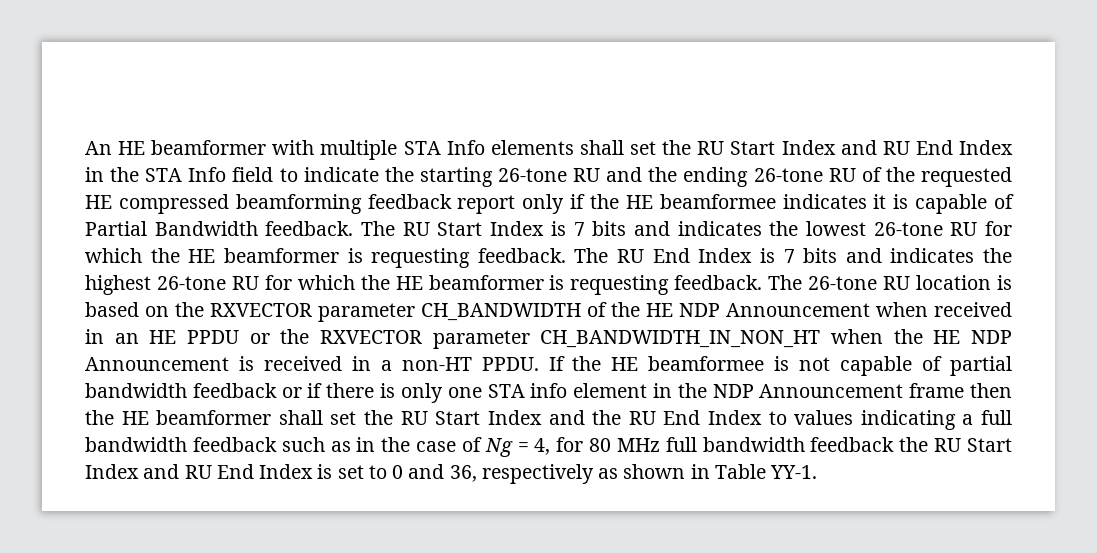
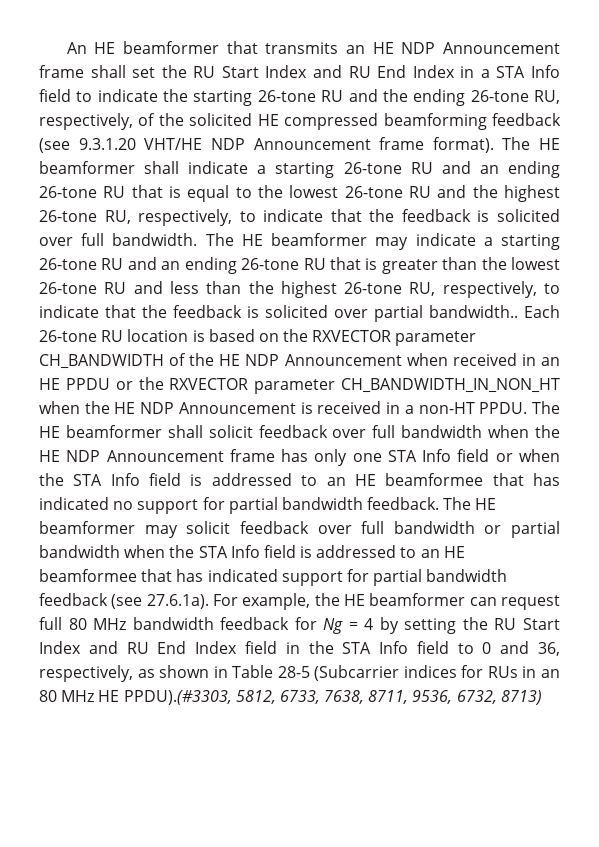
[272,140,574,160] with multiple STA Info elements -> [226,41,560,54] [39,65,84,78] that transmits an HE NDP Announcement frame
[110,167,140,182] the -> [480,69,490,78] a
[828,167,1012,187] RU of the requested -> [534,90,560,104] [39,113,253,130] RU, respectively, of the solicited
[457,194,1015,214] [85,221,1012,236] [85,248,1012,268] [85,275,803,295] report only if the HE beamformee indicates it is capable of Partial Bandwidth feedback. The RU Start Index is 7 bits and indicates the lowest 26-tone RU for which the HE beamformer is requesting feedback. The RU End Index is 7 bits and indicates the highest 26-tone RU for which the HE beamformer is requesting feedback. The -> [39,137,560,153] [39,161,560,178] [39,185,560,202] [39,209,560,226] [39,233,560,250] [39,257,561,274] [39,281,561,298] [39,305,560,322] (see 9.3.1.20 VHT/HE NDP Announcement frame format). The HE beamformer shall indicate a starting 26-tone RU and an ending 26-tone RU that is equal to the lowest 26-tone RU and the highest 26-tone RU, respectively, to indicate that the feedback is solicited over full bandwidth. The HE beamformer may indicate a starting 26-tone RU and an ending 26-tone RU that is greater than the lowest 26-tone RU and less than the highest 26-tone RU, respectively, to indicate that the feedback is solicited over partial bandwidth.. Each
[548,356,1012,376] [85,383,1012,403] [85,410,1012,430] [85,437,1013,457] [85,464,364,479] If the HE beamformee is not capable of partial bandwidth feedback or if there is only one STA info element in the NDP Announcement frame then the HE beamformer shall set the RU Start Index and the RU End Index to values indicating a full bandwidth feedback such as in the case of Ng = 4, for 80 MHz full bandwidth feedback the RU Start Index and RU End Index is set -> [532,401,561,414] [39,425,561,438] [39,449,561,466] [39,473,560,486] [39,497,497,514] [39,521,560,538] [39,545,465,558] [39,569,508,586] [39,593,560,610] [39,617,560,634] [39,641,449,654] The HE beamformer shall solicit feedback over full bandwidth when the HE NDP Announcement frame has only one STA Info field or when the STA Info field is addressed to an HE beamformee that has indicated no support for partial bandwidth feedback. The HE beamformer may solicit feedback over full bandwidth or partial bandwidth when the STA Info field is addressed to an HE beamformee that has indicated support for partial bandwidth feedback (see 27.6.1a). For example, the HE beamformer can request full 80 MHz bandwidth feedback for Ng = 4 by setting the RU Start Index and RU End Index field in the STA Info field
[481,464,594,484] respectively -> [39,665,133,682] respectively,
[770,465,818,479] YY-1. -> [277,665,560,681] [39,690,542,705] 28-5 (Subcarrier indices for RUs in an 80 MHz HE PPDU).(#3303, 5812, 6733, 7638, 8711, 9536, 6732, 8713)

